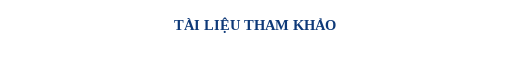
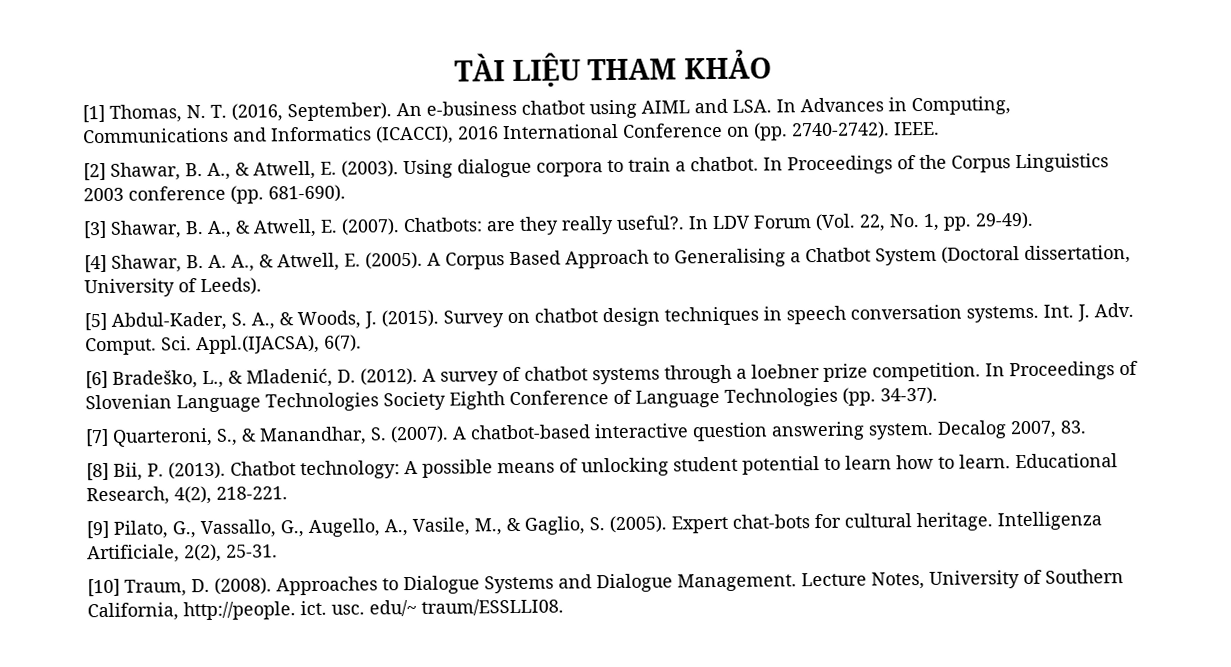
(336, 24) none -> [82,96,1011,123] [82,121,940,145] [83,153,1109,181] [83,184,346,204] [83,211,1033,239] [84,244,1131,273] [84,277,262,298] [84,302,1134,331] [85,334,362,356] [85,360,1138,389] [85,386,938,413] [85,420,1086,447] [86,453,1118,481] [86,485,288,506] [86,511,1102,539] [87,543,278,564] [87,569,1124,597] [87,598,564,622] // [1] Thomas, N. T. (2016, September). An e-business chatbot using AIML and LSA. In Advances in Computing, Communications and Informatics (ICACCI), 2016 International Conference on (pp. 2740-2742). IEEE. // [2] Shawar, B. A., & Atwell, E. (2003). Using dialogue corpora to train a chatbot. In Proceedings of the Corpus Linguistics 2003 conference (pp. 681-690). // [3] Shawar, B. A., & Atwell, E. (2007). Chatbots: are they really useful?. In LDV Forum (Vol. 22, No. 1, pp. 29-49). // [4] Shawar, B. A. A., & Atwell, E. (2005). A Corpus Based Approach to Generalising a Chatbot System (Doctoral dissertation, University of Leeds). // [5] Abdul-Kader, S. A., & Woods, J. (2015). Survey on chatbot design techniques in speech conversation systems. Int. J. Adv. Comput. Sci. Appl.(IJACSA), 6(7). // [6] Bradeško, L., & Mladenić, D. (2012). A survey of chatbot systems through a loebner prize competition. In Proceedings of Slovenian Language Technologies Society Eighth Conference of Language Technologies (pp. 34-37). // [7] Quarteroni, S., & Manandhar, S. (2007). A chatbot-based interactive question answering system. Decalog 2007, 83. // [8] Bii, P. (2013). Chatbot technology: A possible means of unlocking student potential to learn how to learn. Educational Research, 4(2), 218-221. // [9] Pilato, G., Vassallo, G., Augello, A., Vasile, M., & Gaglio, S. (2005). Expert chat-bots for cultural heritage. Intelligenza Artificiale, 2(2), 25-31. // [10] Traum, D. (2008). Approaches to Dialogue Systems and Dialogue Management. Lecture Notes, University of Southern California, http://people. ict. usc. edu/~ traum/ESSLLI08.

